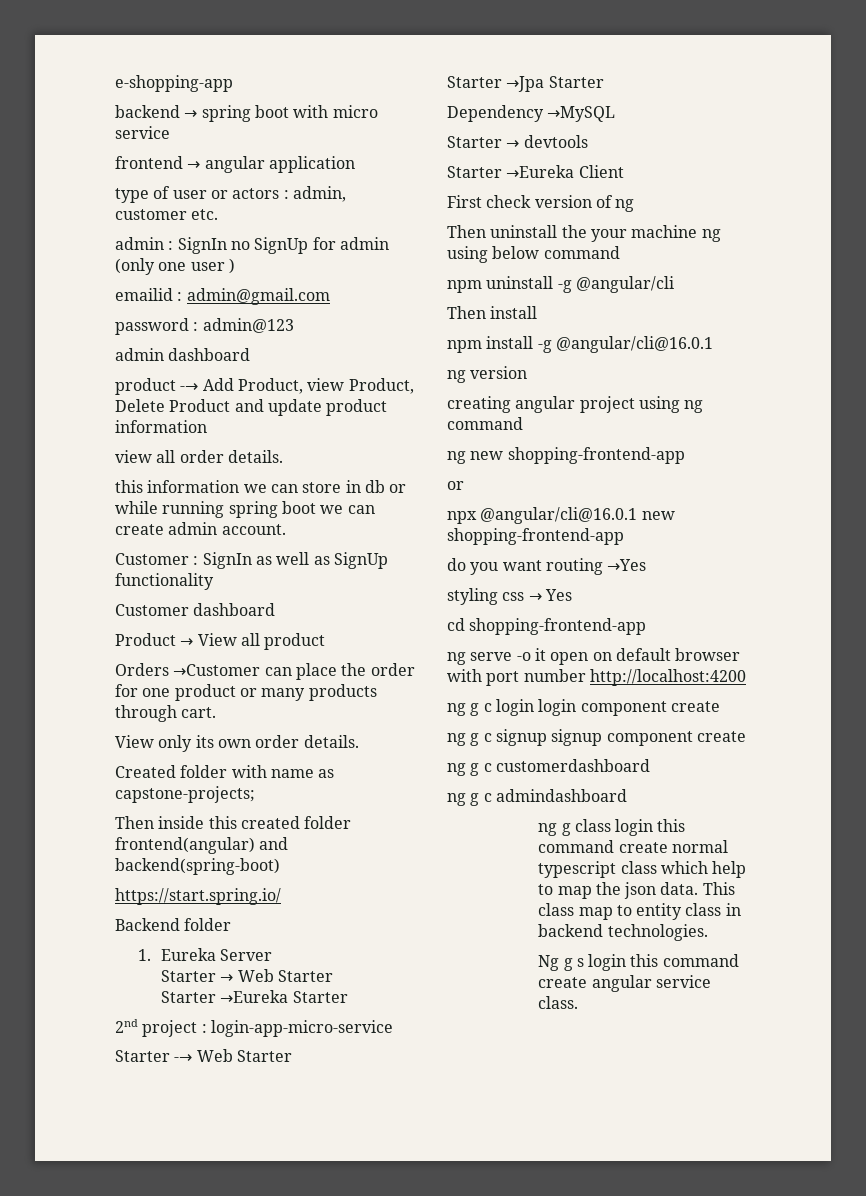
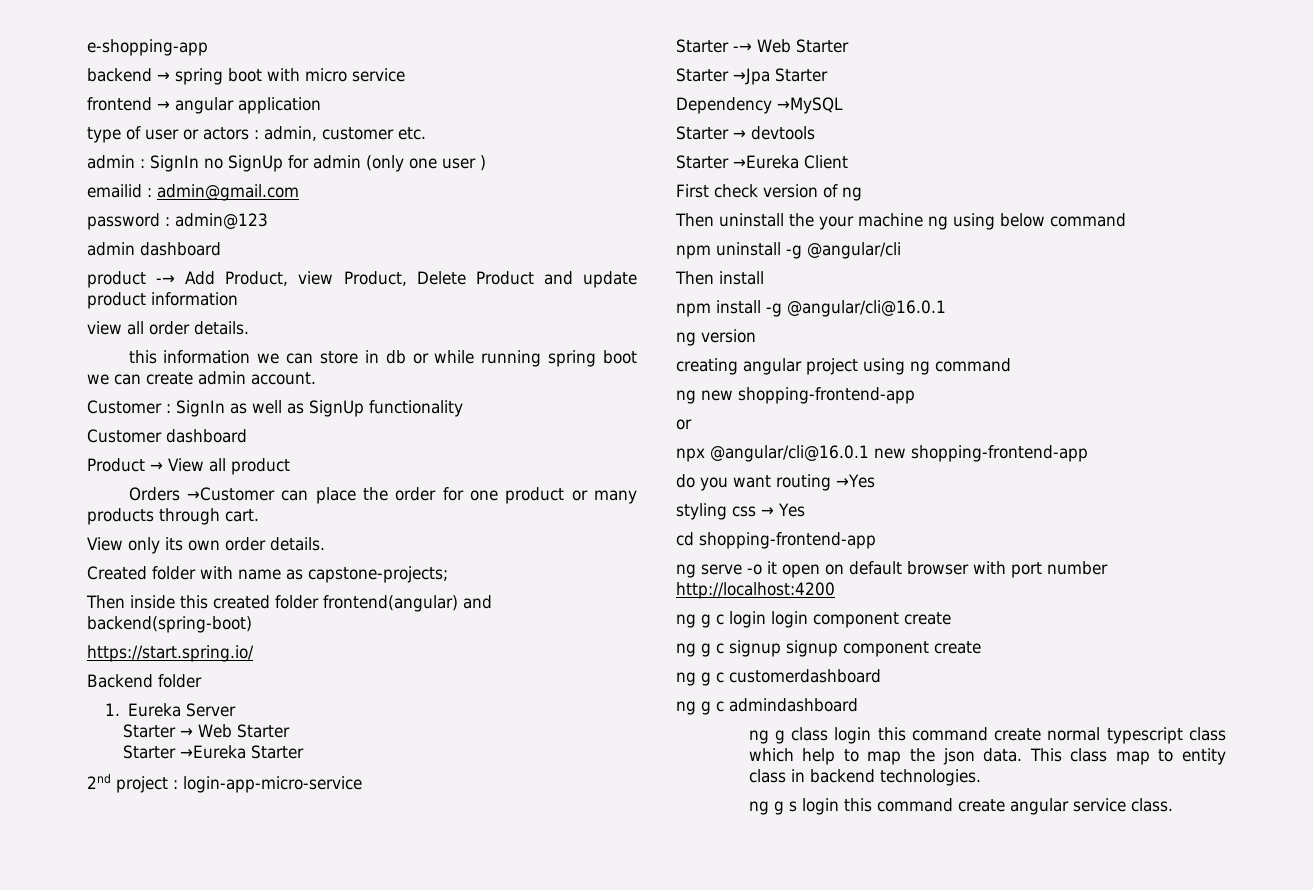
[538,955,560,971] Ng -> [748,801,769,815] ng

